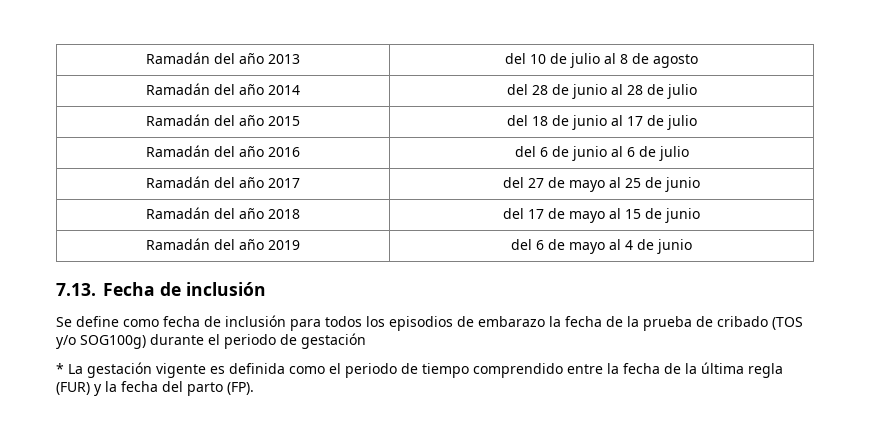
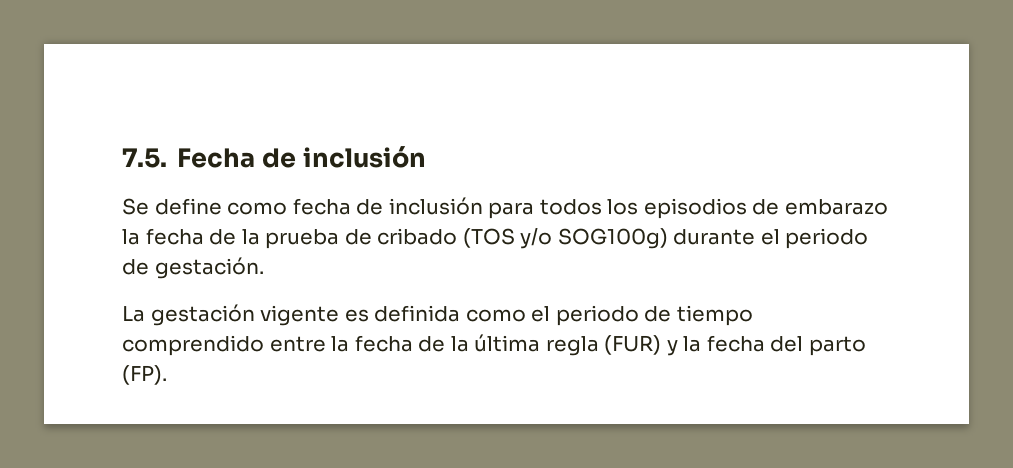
[146,52,300,64] [505,53,698,68] [146,83,300,95] [506,84,697,99] [146,114,300,126] [506,115,697,130] [146,145,300,157] [514,146,689,161] [146,176,300,188] [503,177,700,192] [146,207,300,219] [503,208,700,223] [146,238,300,250] [511,239,692,254] [56,283,96,296] Ramadán del año 2013 | del 10 de julio al 8 de agosto // Ramadán del año 2014 | del 28 de junio al 28 de julio // Ramadán del año 2015 | del 18 de junio al 17 de julio // Ramadán del año 2016 | del 6 de junio al 6 de julio // Ramadán del año 2017 | del 27 de mayo al 25 de junio // Ramadán del año 2018 | del 17 de mayo al 15 de junio // Ramadán del año 2019 | del 6 de mayo al 4 de junio // 7.13. -> [122,148,167,168] 7.5.
[301,333,366,349] [56,363,64,374] gestación // * -> [154,257,264,279] gestación. //

